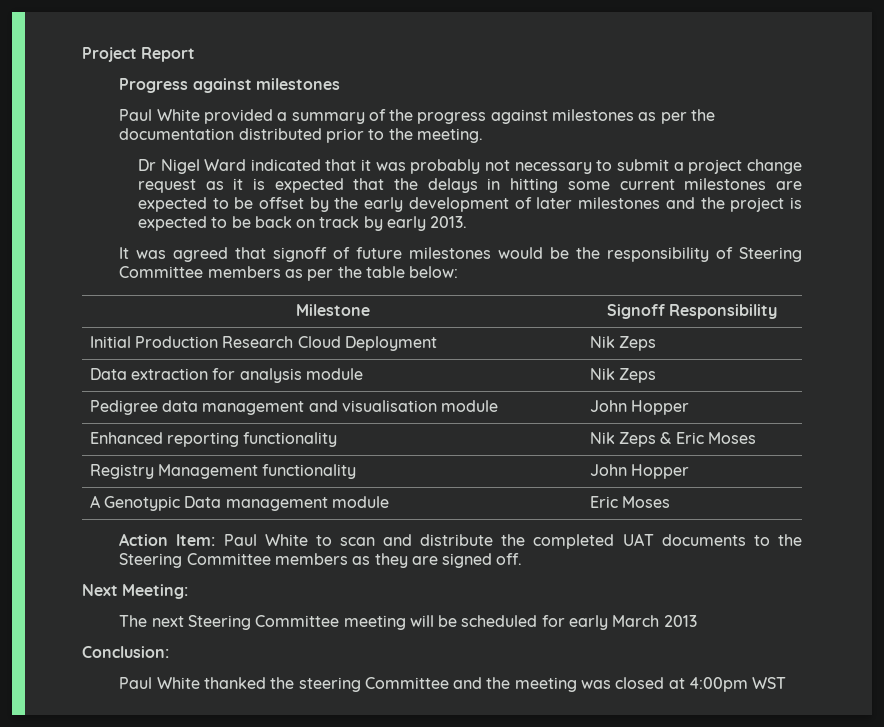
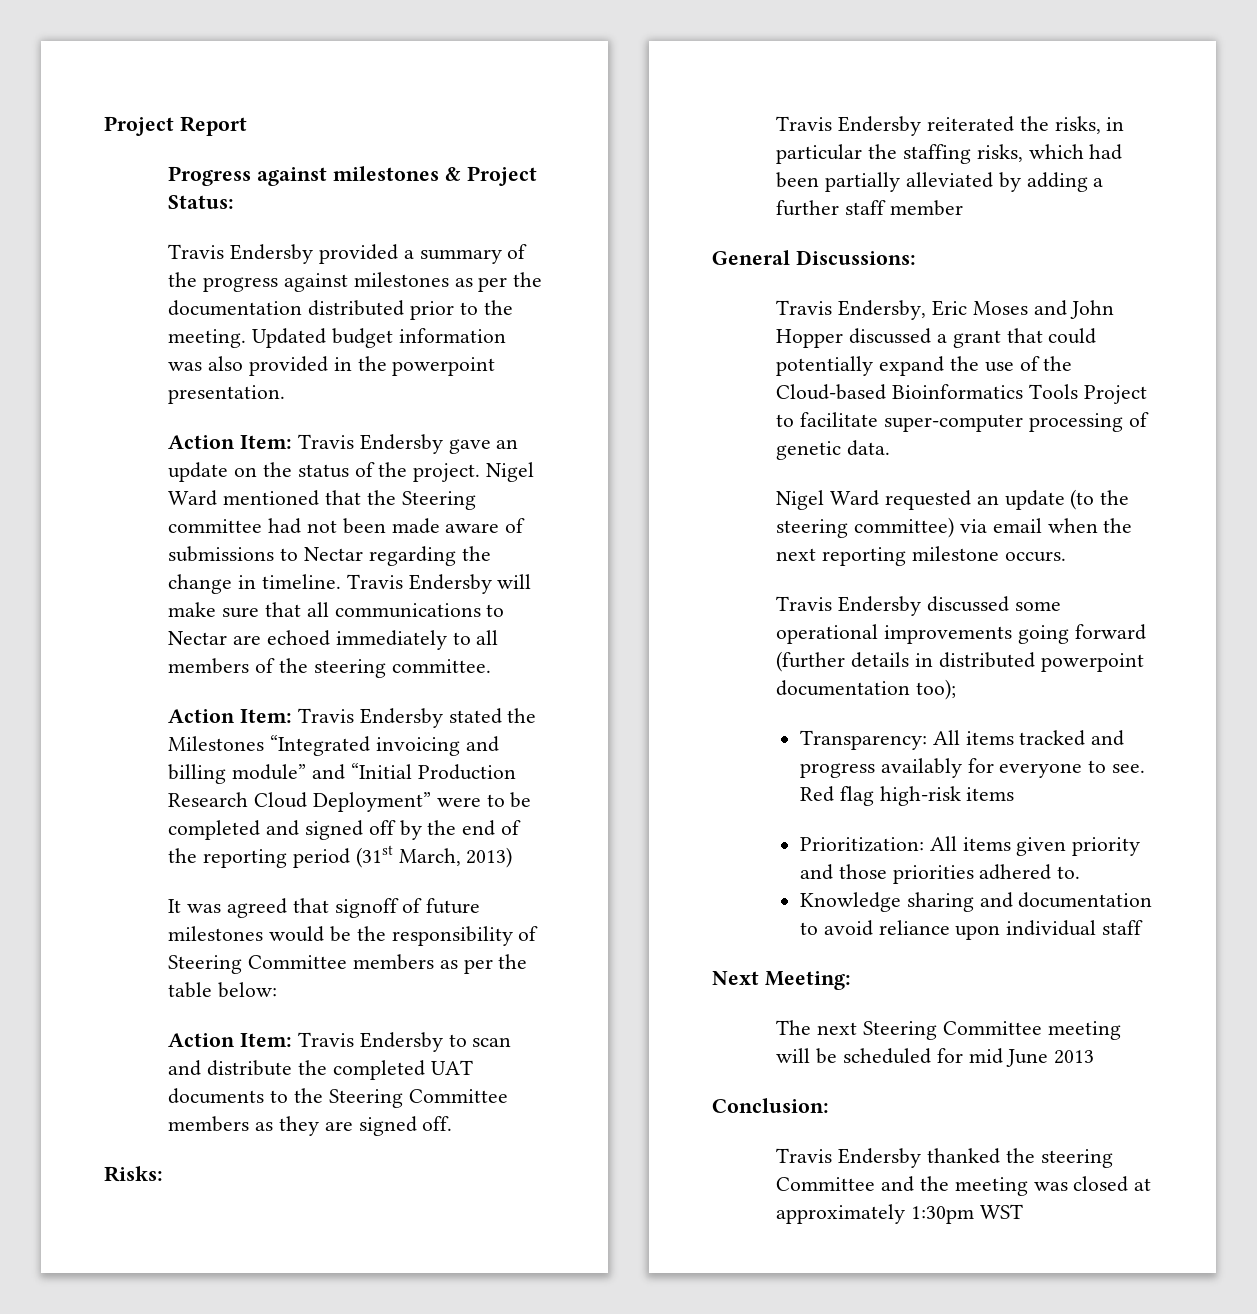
[119,109,200,121] // Paul White -> [444,166,537,186] [168,195,235,209] [168,244,314,264] & Project Status: // Travis Endersby
[137,159,802,174] [137,178,802,193] [137,197,803,212] [137,216,468,231] // Dr Nigel Ward indicated that it was probably not necessary to submit a project change request as it is expected that the delays in hitting some current milestones are expected to be offset by the early development of later milestones and the project is expected to be back on track by early 2013. -> [252,328,506,348] [168,356,496,376] [168,385,286,404] [168,434,519,454] [168,462,534,482] [168,490,476,510] [168,518,526,534] [168,546,491,566] [168,574,532,594] [168,602,505,618] [168,630,499,650] [168,658,491,678] [168,708,537,728] [168,735,499,756] [168,763,516,784] [168,792,532,812] [168,820,521,840] [168,845,513,868] Updated budget information was also provided in the powerpoint presentation. // Action Item: Travis Endersby gave an update on the status of the project. Nigel Ward mentioned that the Steering committee had not been made aware of submissions to Nectar regarding the change in timeline. Travis Endersby will make sure that all communications to Nectar are echoed immediately to all members of the steering committee. // Action Item: Travis Endersby stated the Milestones “Integrated invoicing and billing module” and “Initial Production Research Cloud Deployment” were to be completed and signed off by the end of the reporting period (31st March, 2013)
[295,304,370,316] [606,304,778,319] [89,336,437,351] [589,336,656,351] [89,368,363,383] [589,368,656,383] [89,400,499,415] [589,400,689,415] [89,432,338,447] [589,432,756,447] [89,464,357,479] [589,464,689,479] [89,495,389,511] [589,496,670,508] [119,533,308,546] // Milestone | Signoff Responsibility // Initial Production Research Cloud Deployment | Nik Zeps // Data extraction for analysis module | Nik Zeps // Pedigree data management and visualisation module | John Hopper // Enhanced reporting functionality | Nik Zeps & Eric Moses // Registry Management functionality | John Hopper // A Genotypic Data management module | Eric Moses // Action Item: Paul White -> [168,1032,443,1052] // Action Item: Travis Endersby
(523, 559) none -> [104,1166,163,1182] [776,116,1125,136] [776,144,1123,164] [776,172,1104,192] [776,200,963,216] [712,250,916,265] [776,300,1115,320] [776,328,1097,348] [776,356,1073,376] [776,384,1147,404] [776,412,1149,432] [776,440,891,460] [776,489,1130,510] [776,517,1133,538] [776,546,1066,566] [776,596,1061,616] [776,624,1146,644] [776,651,1144,672] [776,679,957,700] [800,730,1125,750] [800,758,1146,778] [800,786,1015,806] [800,836,1141,856] [800,864,1081,884] [800,892,1153,912] [800,920,1144,940] // Risks: // Travis Endersby reiterated the risks, in particular the staffing risks, which had been partially alleviated by adding a further staff member // General Discussions: // Travis Endersby, Eric Moses and John Hopper discussed a grant that could potentially expand the use of the Cloud-based Bioinformatics Tools Project to facilitate super-computer processing of genetic data. // Nigel Ward requested an update (to the steering committee) via email when the next reporting milestone occurs. // Travis Endersby discussed some operational improvements going forward (further details in distributed powerpoint documentation too); // Transparency: All items tracked and progress availably for everyone to see. Red flag high-risk items // Prioritization: All items given priority and those priorities adhered to. // Knowledge sharing and documentation to avoid reliance upon individual staff
[569,615,660,630] early March -> [968,1048,1049,1067] mid June
[119,677,200,689] Paul White -> [776,1148,922,1168] Travis Endersby
[689,677,749,692] 4:00pm -> [776,1204,975,1224] approximately 1:30pm

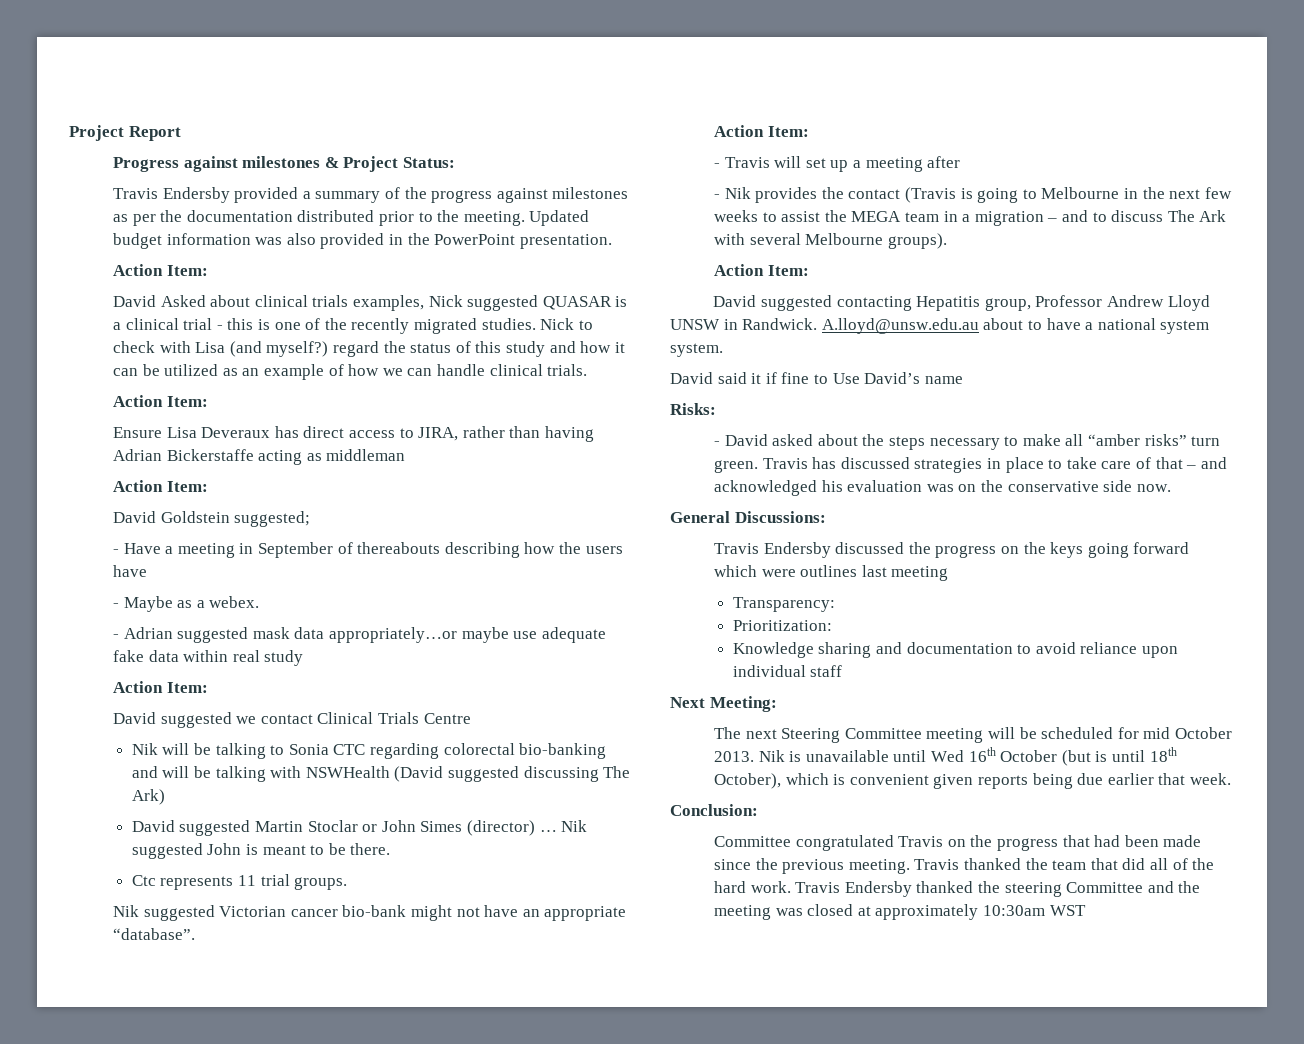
[392,357,496,376] powerpoint -> [434,234,516,245] PowerPoint
[297,434,519,454] [168,462,534,482] [168,490,476,510] [168,518,526,534] [168,546,491,566] [168,574,532,594] [168,602,505,618] [168,630,499,650] [168,658,491,678] [168,708,537,728] [168,735,499,756] [168,763,516,784] [168,792,532,812] [168,820,521,840] [168,845,513,868] [168,898,481,918] [168,926,539,946] [168,954,528,974] [168,982,278,998] [168,1032,512,1052] [168,1060,473,1080] [168,1088,508,1108] [168,1116,453,1136] [104,1166,163,1182] [776,116,1125,136] [776,144,1123,164] [776,172,1104,192] [776,200,963,216] [712,250,916,265] [776,300,1115,320] [776,328,1097,348] [776,356,1073,376] [776,384,1147,404] [776,412,1149,432] [776,440,891,460] [776,489,1130,510] [776,517,1133,538] [776,546,1066,566] [776,596,1061,616] [776,624,1146,644] [776,651,1144,672] [776,679,957,700] [800,730,1125,750] [800,758,1146,778] [800,786,1015,806] [800,836,1141,856] [800,864,1081,884] Travis Endersby gave an update on the status of the project. Nigel Ward mentioned that the Steering committee had not been made aware of submissions to Nectar regarding the change in timeline. Travis Endersby will make sure that all communications to Nectar are echoed immediately to all members of the steering committee. // Action Item: Travis Endersby stated the Milestones “Integrated invoicing and billing module” and “Initial Production Research Cloud Deployment” were to be completed and signed off by the end of the reporting period (31st March, 2013) // It was agreed that signoff of future milestones would be the responsibility of Steering Committee members as per the table below: // Action Item: Travis Endersby to scan and distribute the completed UAT documents to the Steering Committee members as they are signed off. // Risks: // Travis Endersby reiterated the risks, in particular the staffing risks, which had been partially alleviated by adding a further staff member // General Discussions: // Travis Endersby, Eric Moses and John Hopper discussed a grant that could potentially expand the use of the Cloud-based Bioinformatics Tools Project to facilitate super-computer processing of genetic data. // Nigel Ward requested an update (to the steering committee) via email when the next reporting milestone occurs. // Travis Endersby discussed some operational improvements going forward (further details in distributed powerpoint documentation too); // Transparency: All items tracked and progress availably for everyone to see. Red flag high-risk items // Prioritization: All items given priority and those priorities adhered to. -> [113,295,628,311] [113,318,593,334] [113,341,625,357] [113,364,588,380] [113,395,208,407] [113,426,595,442] [113,449,406,465] [113,480,208,492] [113,511,311,527] [113,542,623,558] [113,565,148,577] [113,596,260,612] [113,627,606,643] [113,650,304,666] [113,681,208,693] [113,712,471,728] [131,743,607,759] [131,766,631,782] [131,789,165,805] [131,820,588,836] [131,843,391,859] [131,874,348,890] [113,905,627,921] [113,928,196,940] [714,125,809,137] [714,156,961,172] [714,187,1232,203] [714,210,1227,226] [714,233,947,249] [714,264,809,276] [713,295,1210,311] [670,318,1210,334] [670,343,723,357] [670,372,963,384] [670,403,716,415] [714,434,1221,450] [714,457,1227,473] [714,480,1171,496] [670,511,826,523] [714,542,1190,558] [714,565,949,581] [732,597,835,612] [732,620,832,631] // David Asked about clinical trials examples, Nick suggested QUASAR is a clinical trial - this is one of the recently migrated studies. Nick to check with Lisa (and myself?) regard the status of this study and how it can be utilized as an example of how we can handle clinical trials. // Action Item: // Ensure Lisa Deveraux has direct access to JIRA, rather than having Adrian Bickerstaffe acting as middleman // Action Item: // David Goldstein suggested; // - Have a meeting in September of thereabouts describing how the users have // - Maybe as a webex. // - Adrian suggested mask data appropriately…or maybe use adequate fake data within real study // Action Item: // David suggested we contact Clinical Trials Centre // Nik will be talking to Sonia CTC regarding colorectal bio-banking and will be talking with NSWHealth (David suggested discussing The Ark) // David suggested Martin Stoclar or John Simes (director) … Nik suggested John is meant to be there. // Ctc represents 11 trial groups. // Nik suggested Victorian cancer bio-bank might not have an appropriate “database”. // Action Item: // - Travis will set up a meeting after // - Nik provides the contact (Travis is going to Melbourne in the next few weeks to assist the MEGA team in a migration – and to discuss The Ark with several Melbourne groups). // Action Item: // David suggested contacting Hepatitis group, Professor Andrew Lloyd UNSW in Randwick. A.lloyd@unsw.edu.au about to have a national system system. // David said it if fine to Use David’s name // Risks: // - David asked about the steps necessary to make all “amber risks” turn green. Travis has discussed strategies in place to take care of that – and acknowledged his evaluation was on the conservative side now. // General Discussions: // Travis Endersby discussed the progress on the keys going forward which were outlines last meeting // Transparency: // Prioritization:
[1006,1049,1095,1067] [712,1098,829,1113] June 2013 // Conclusion: // -> [1175,727,1233,739] [714,747,1177,766] [714,773,1232,789] [670,804,758,816] [714,835,1202,851] [714,858,1215,874] [714,881,791,893] October 2013. Nik is unavailable until Wed 16th October (but is until 18th October), which is convenient given reports being due earlier that week. // Conclusion: // Committee congratulated Travis on the progress that had been made since the previous meeting. Travis thanked the team that did all of the hard work.
[911,1206,975,1224] 1:30pm -> [983,905,1046,916] 10:30am

